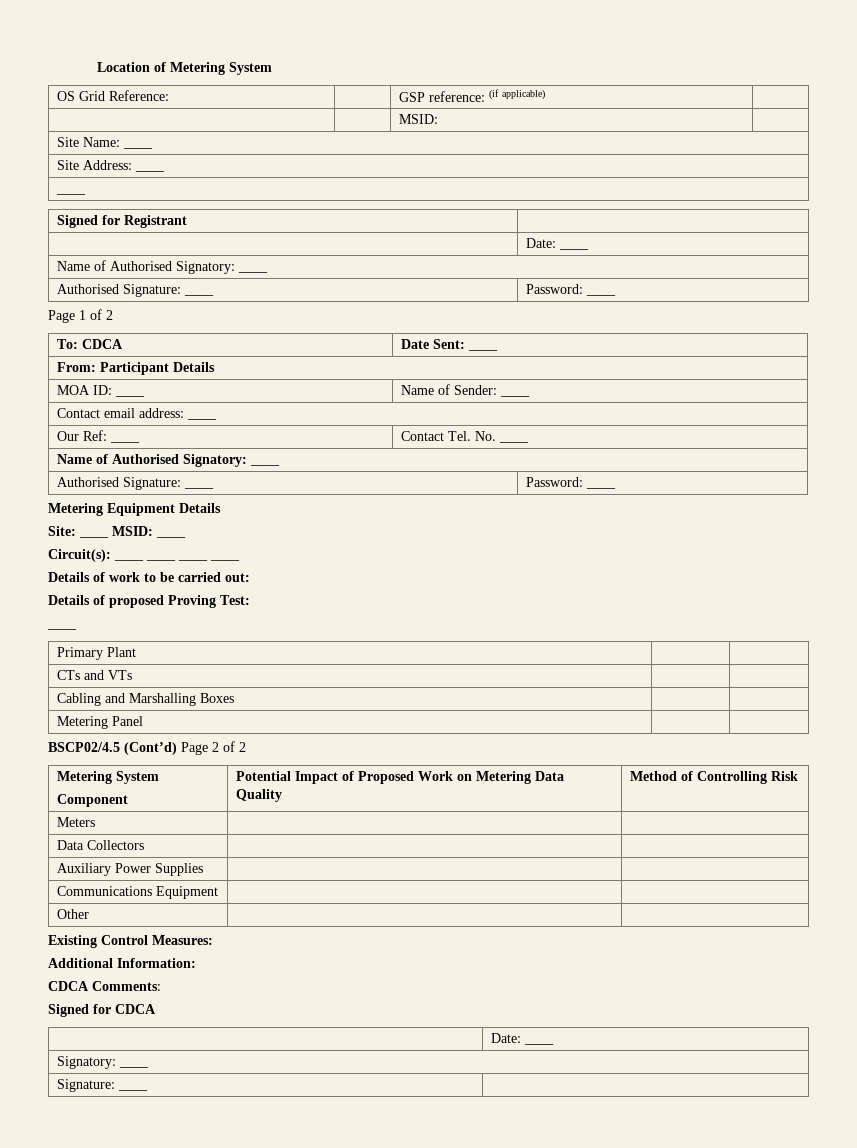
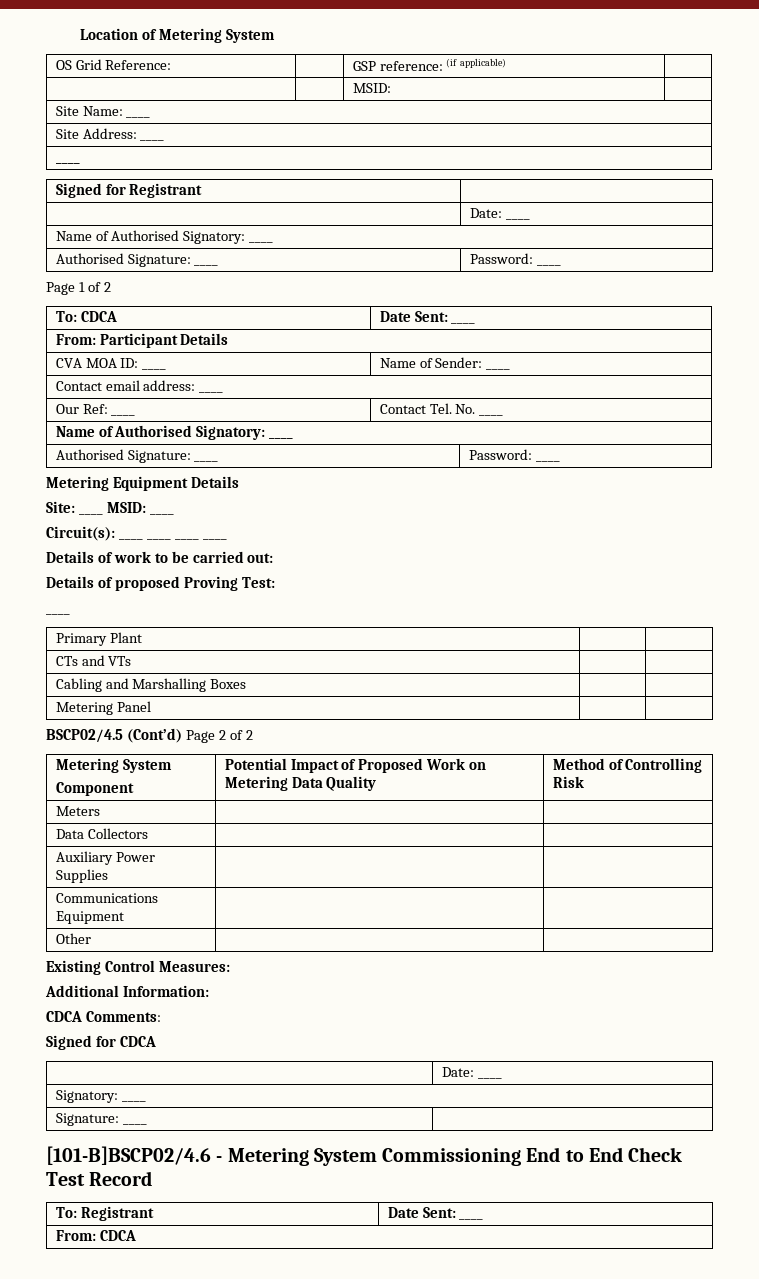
(216, 367) none -> [55,358,82,368] CVA
(149, 1090) none -> [46,1146,683,1166] [46,1171,153,1186] [55,1206,154,1221] [387,1207,456,1218] [459,1218,484,1220] [55,1230,136,1241] // [101-B]BSCP02/4.6 - Metering System Commissioning End to End Check Test Record // To: Registrant | Date Sent: ____ // From: CDCA

